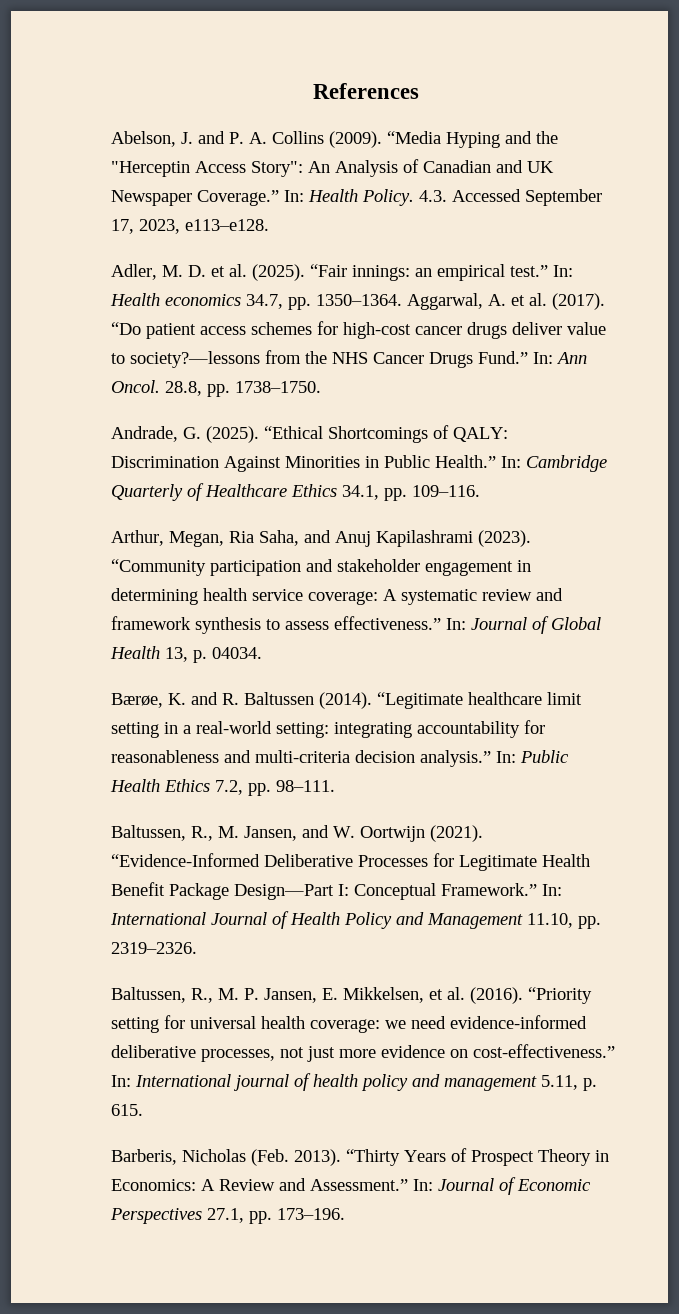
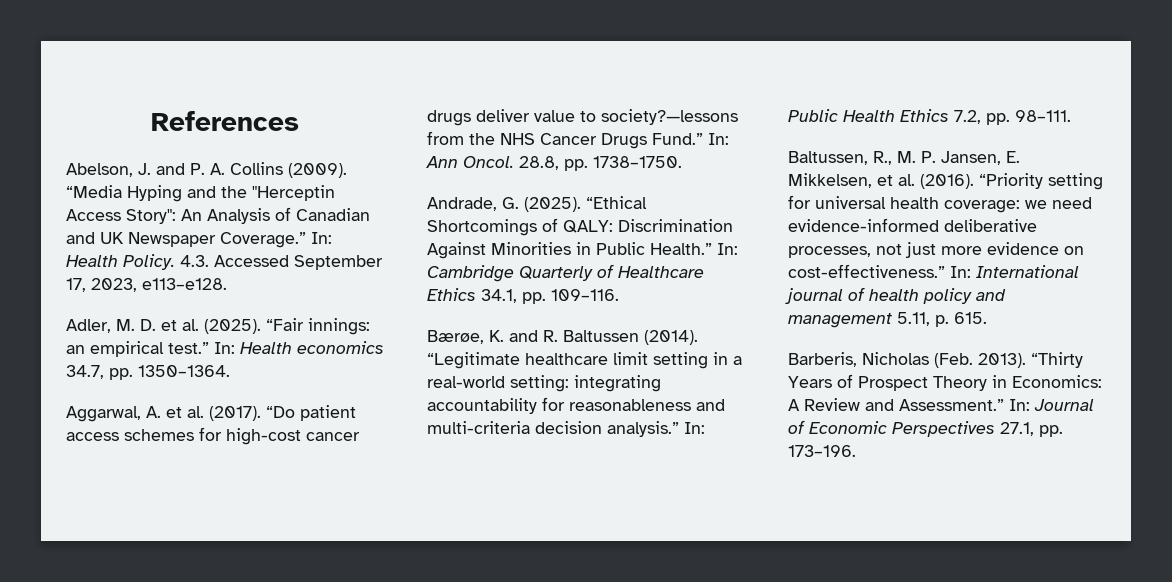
(402, 300) none -> (230, 371) //
[111,530,531,547] [111,559,531,576] [111,588,563,605] [111,616,601,634] [110,646,262,663] // Arthur, Megan, Ria Saha, and Anuj Kapilashrami (2023). “Community participation and stakeholder engagement in determining health service coverage: A systematic review and framework synthesis to assess effectiveness.” In: Journal of Global Health 13, p. 04034. -> (619, 295) none
[111,825,483,842] [111,853,590,871] [111,882,562,900] [110,911,601,929] [111,942,197,954] // Baltussen, R., M. Jansen, and W. Oortwijn (2021). “Evidence-Informed Deliberative Processes for Legitimate Health Benefit Package Design—Part I: Conceptual Framework.” In: International Journal of Health Policy and Management 11.10, pp. 2319–2326. -> (1071, 116) none

